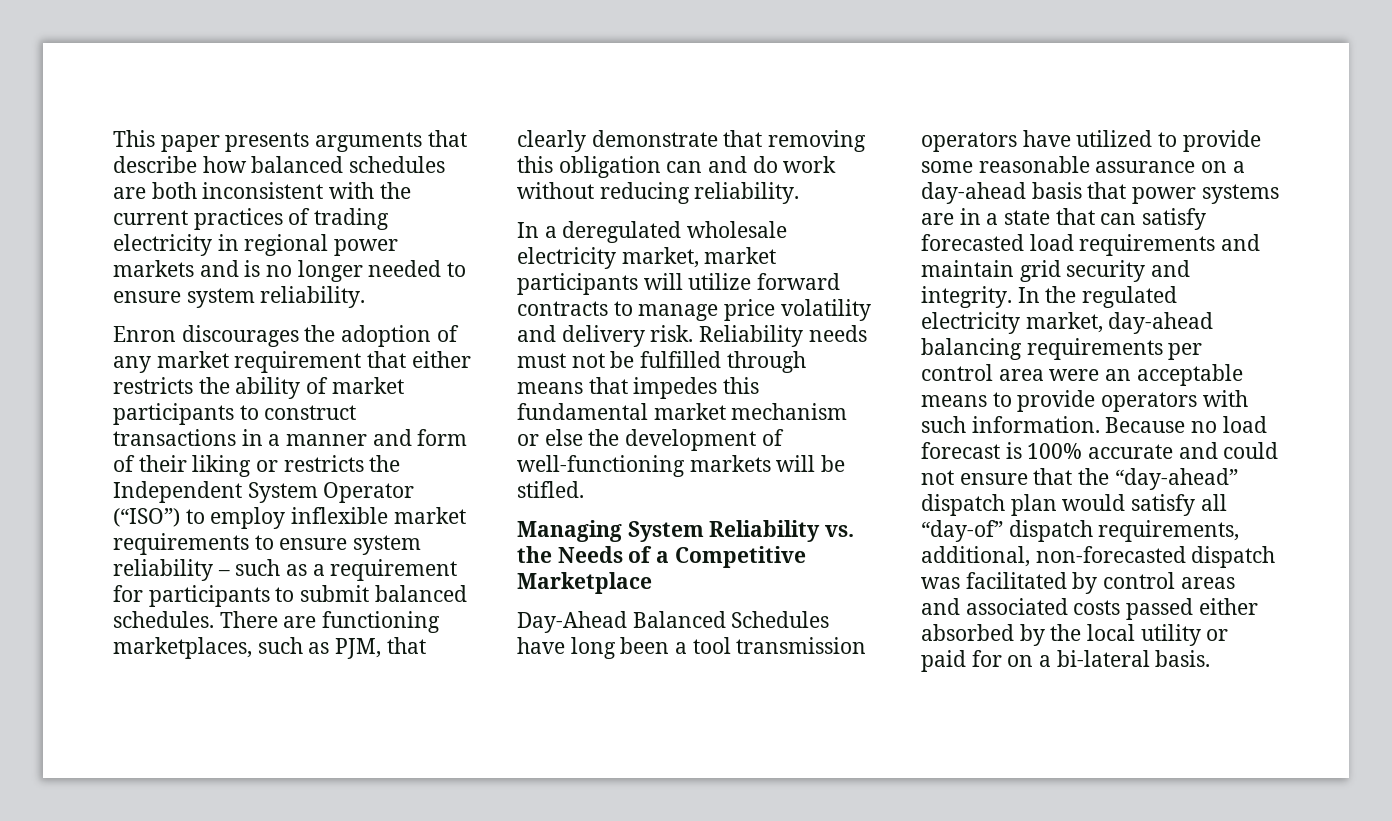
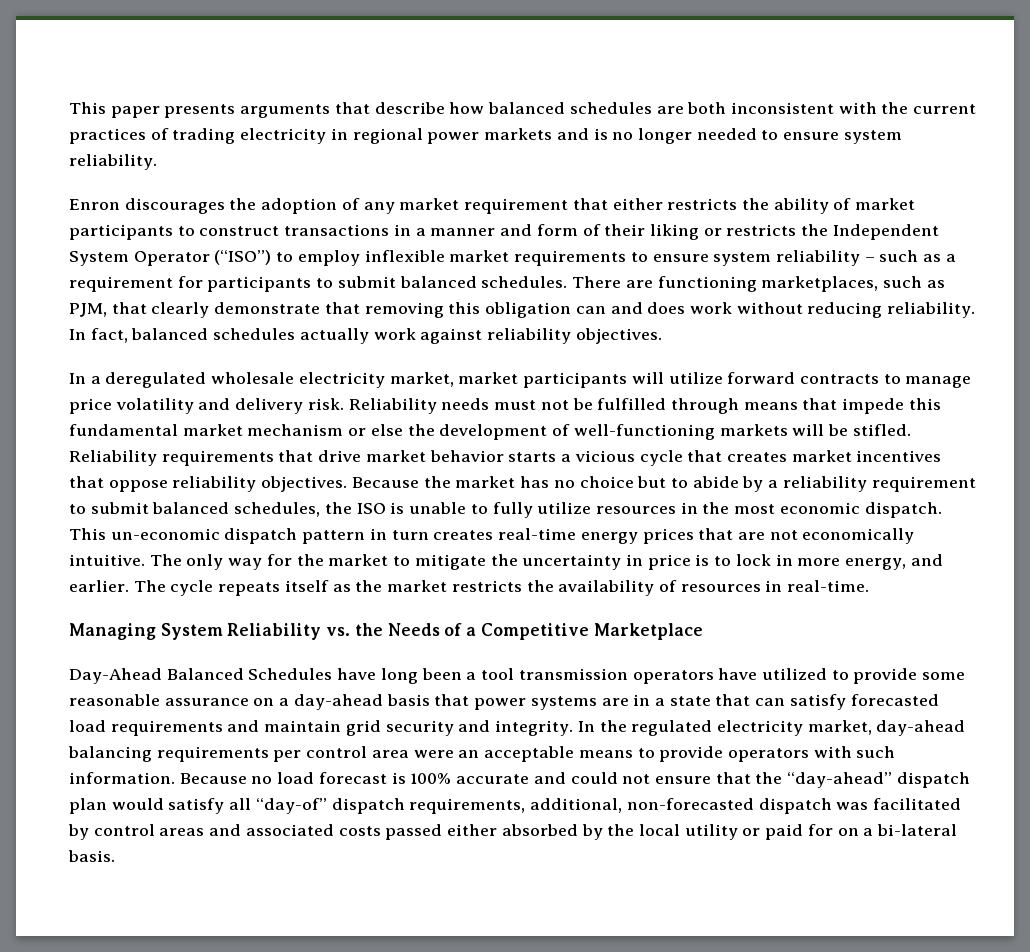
[752,156,778,173] do -> [647,302,686,314] does
(800, 193) none -> [69,328,662,344] In fact, balanced schedules actually work against reliability objectives.
[633,377,718,399] impedes -> [842,398,905,414] impede
(584, 489) none -> [69,450,942,466] [69,476,976,492] [69,502,942,518] [69,528,915,544] [69,554,943,570] [69,580,870,596] Reliability requirements that drive market behavior starts a vicious cycle that creates market incentives that oppose reliability objectives. Because the market has no choice but to abide by a reliability requirement to submit balanced schedules, the ISO is unable to fully utilize resources in the most economic dispatch. This un-economic dispatch pattern in turn creates real-time energy prices that are not economically intuitive. The only way for the market to mitigate the uncertainty in price is to lock in more energy, and earlier. The cycle repeats itself as the market restricts the availability of resources in real-time.

